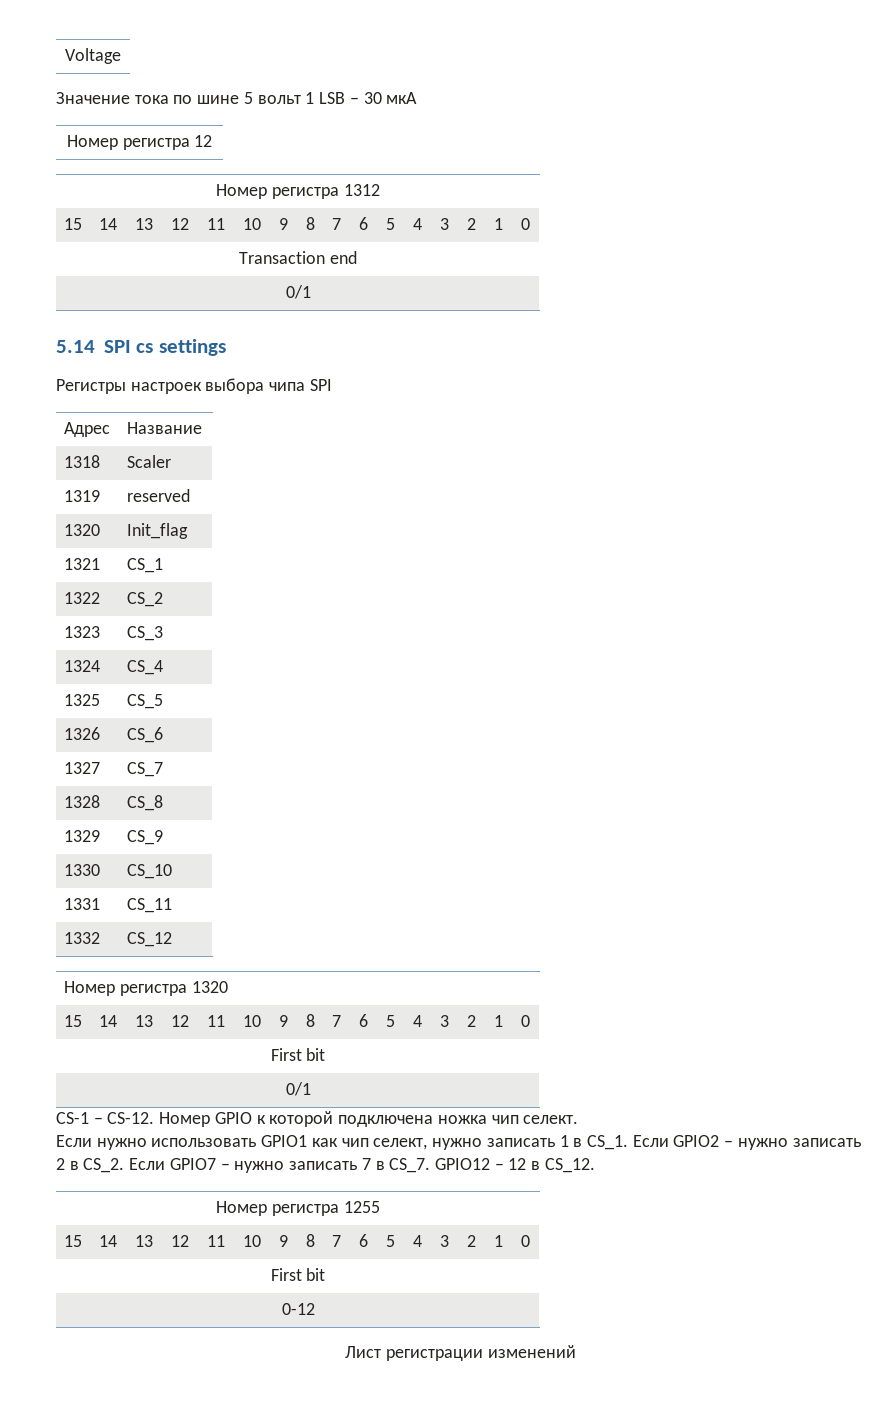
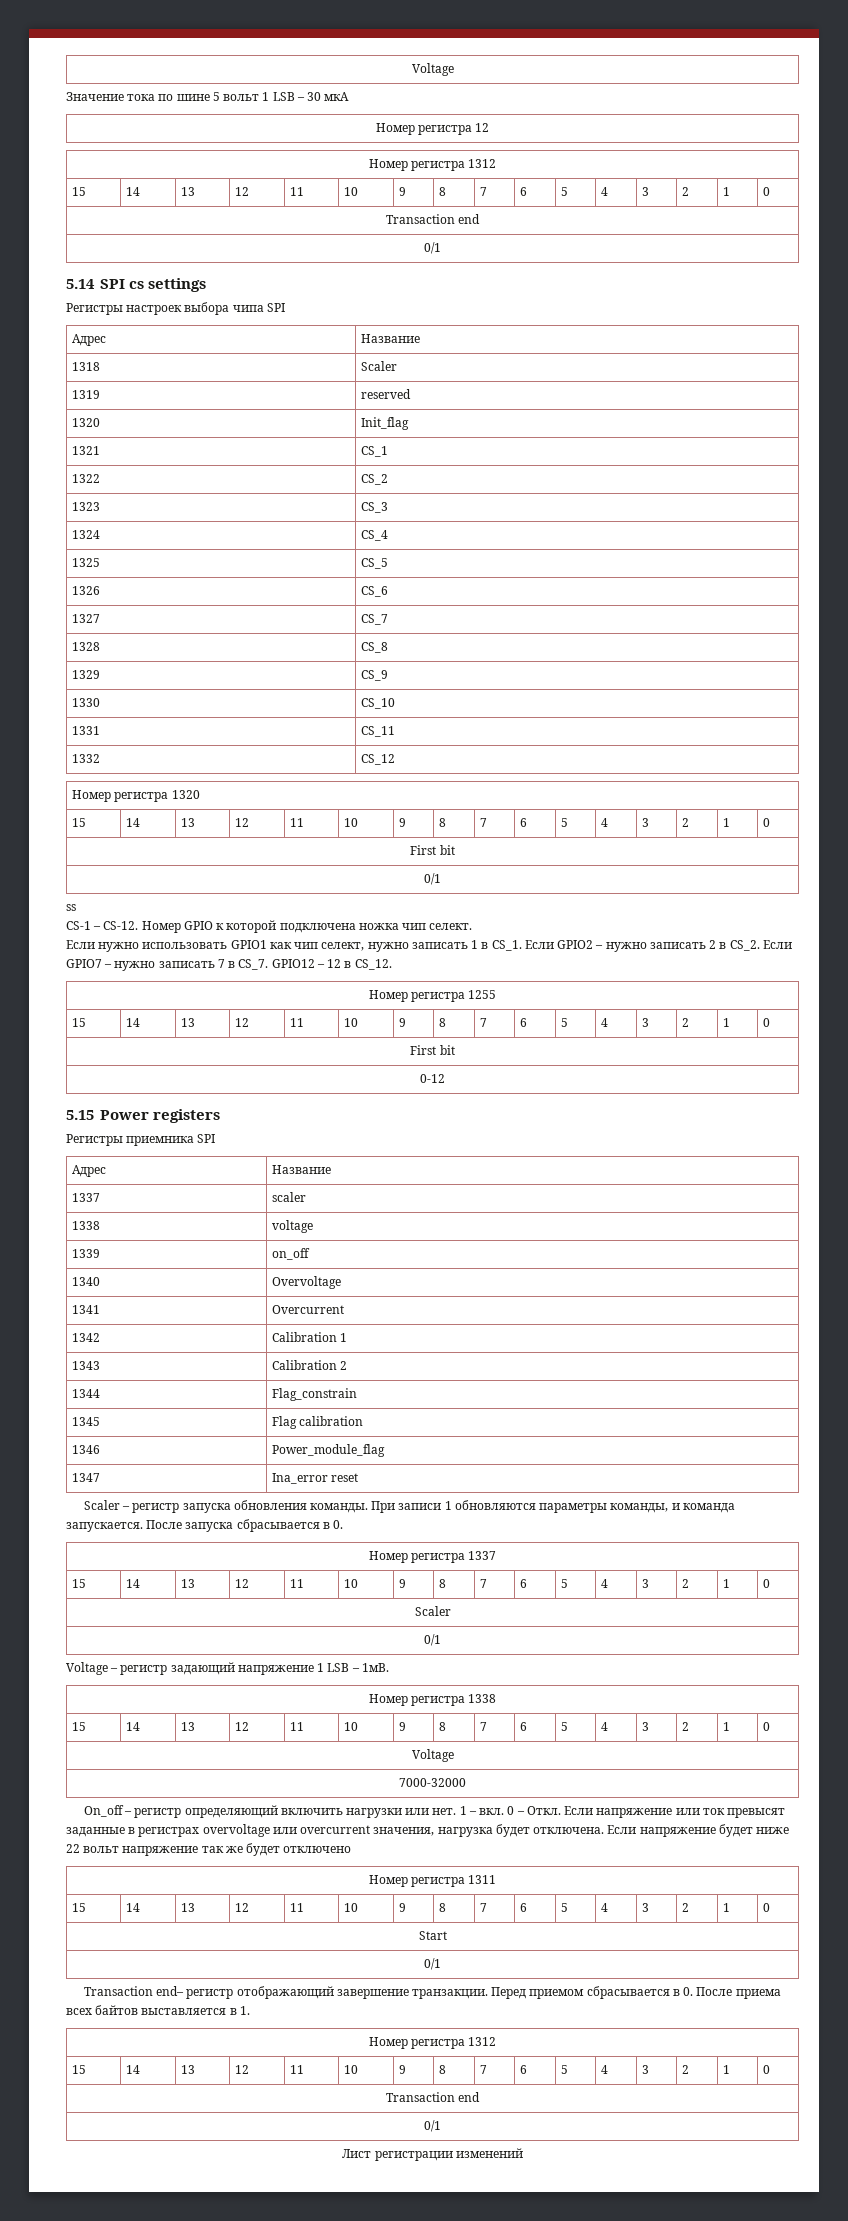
(311, 1089) none -> [66,904,76,911] // ss
(315, 1309) none -> [66,1109,221,1123] [66,1134,216,1146] [72,1165,107,1177] [272,1165,332,1174] [72,1193,101,1202] [272,1192,307,1202] [72,1221,101,1230] [272,1220,314,1233] [72,1249,101,1258] [272,1248,311,1260] [72,1277,101,1286] [272,1276,342,1289] [72,1305,101,1314] [272,1305,345,1314] [72,1333,101,1342] [272,1332,348,1342] [72,1361,101,1370] [272,1360,348,1370] [72,1389,101,1398] [272,1388,358,1401] [72,1417,101,1426] [272,1416,364,1429] [72,1445,101,1454] [272,1444,386,1457] [72,1473,101,1482] [272,1473,359,1484] [83,1500,735,1513] [66,1519,344,1532] [368,1551,497,1563] [72,1579,87,1588] [126,1579,141,1588] [181,1579,196,1588] [235,1579,250,1588] [290,1579,305,1588] [344,1579,359,1588] [399,1579,407,1588] [439,1579,447,1588] [480,1579,488,1588] [520,1579,528,1588] [561,1579,569,1588] [601,1579,609,1588] [642,1579,650,1588] [682,1579,690,1588] [723,1579,731,1588] [763,1579,771,1588] [414,1606,451,1616] [424,1634,441,1646] [66,1662,389,1675] [368,1694,497,1706] [72,1722,87,1731] [126,1722,141,1731] [181,1722,196,1731] [235,1722,250,1731] [290,1722,305,1731] [344,1722,359,1731] [399,1722,407,1731] [439,1722,447,1731] [480,1722,488,1731] [520,1722,528,1731] [561,1722,569,1731] [601,1722,609,1731] [642,1722,650,1731] [682,1722,690,1731] [723,1722,731,1731] [763,1722,771,1731] [411,1749,454,1762] [399,1778,466,1787] [83,1805,786,1818] [66,1824,790,1837] [66,1843,352,1856] [368,1875,497,1887] [72,1903,87,1912] [126,1903,141,1912] [181,1903,196,1912] [235,1903,250,1912] [290,1903,305,1912] [344,1903,359,1912] [399,1903,407,1912] [439,1903,447,1912] [480,1903,488,1912] [520,1903,528,1912] [561,1903,569,1912] [601,1903,609,1912] [642,1903,650,1912] [682,1903,690,1912] [723,1903,731,1912] [763,1903,771,1912] [418,1931,447,1940] [424,1958,441,1970] [83,1986,781,1999] [66,2005,250,2015] [368,2037,497,2049] [72,2065,87,2074] [126,2065,141,2074] [181,2065,196,2074] [235,2065,250,2074] [290,2065,305,2074] [344,2065,359,2074] [399,2065,407,2074] [439,2065,447,2074] [480,2065,488,2074] [520,2065,528,2074] [561,2065,569,2074] [601,2065,609,2074] [642,2065,650,2074] [682,2065,690,2074] [723,2065,731,2074] [763,2065,771,2074] [385,2092,481,2102] [424,2120,441,2132] // 5.15 Power registers // Регистры приемника SPI // Адрес | Название // 1337 | scaler // 1338 | voltage // 1339 | on_off // 1340 | Overvoltage // 1341 | Overcurrent // 1342 | Calibration 1 // 1343 | Calibration 2 // 1344 | Flag_constrain // 1345 | Flag calibration // 1346 | Power_module_flag // 1347 | Ina_error reset // Scaler – регистр запуска обновления команды. При записи 1 обновляются параметры команды, и команда запускается. После запуска сбрасывается в 0. // Номер регистра 1337 // 15 | 14 | 13 | 12 | 11 | 10 | 9 | 8 | 7 | 6 | 5 | 4 | 3 | 2 | 1 | 0 // Scaler // 0/1 // Voltage – регистр задающий напряжение 1 LSB – 1мВ. // Номер регистра 1338 // 15 | 14 | 13 | 12 | 11 | 10 | 9 | 8 | 7 | 6 | 5 | 4 | 3 | 2 | 1 | 0 // Voltage // 7000-32000 // On_off – регистр определяющий включить нагрузки или нет. 1 – вкл. 0 – Откл. Если напряжение или ток превысят заданные в регистрах overvoltage или overcurrent значения, нагрузка будет отключена. Если напряжение будет ниже 22 вольт напряжение так же будет отключено // Номер регистра 1311 // 15 | 14 | 13 | 12 | 11 | 10 | 9 | 8 | 7 | 6 | 5 | 4 | 3 | 2 | 1 | 0 // Start // 0/1 // Transaction end– регистр отображающий завершение транзакции. Перед приемом сбрасывается в 0. После приема всех байтов выставляется в 1. // Номер регистра 1312 // 15 | 14 | 13 | 12 | 11 | 10 | 9 | 8 | 7 | 6 | 5 | 4 | 3 | 2 | 1 | 0 // Transaction end // 0/1

